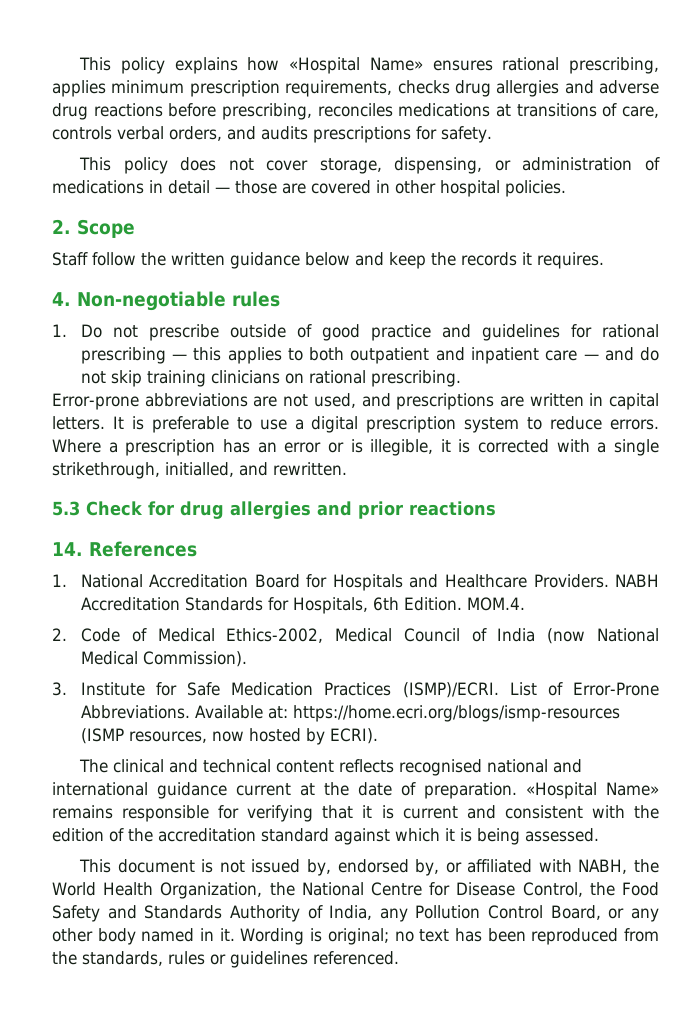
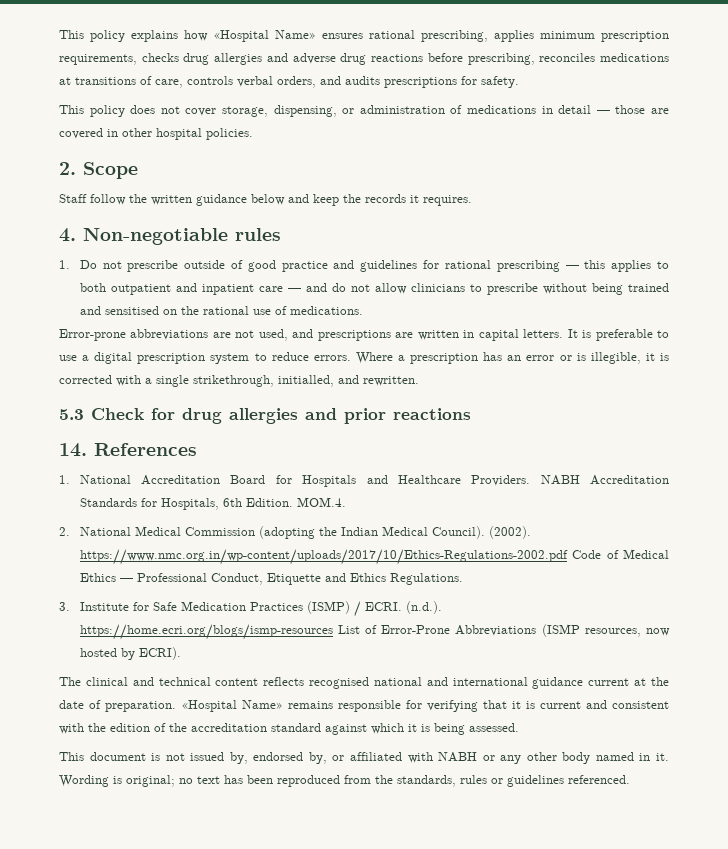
[110,370,461,387] skip training clinicians on rational prescribing. -> [374,283,670,295] [79,306,363,315] allow clinicians to prescribe without being trained and sensitised on the rational use of medications.
[80,628,660,644] [80,651,247,667] Code of Medical Ethics-2002, Medical Council of India (now National Medical Commission). -> [79,526,531,539] [79,549,669,565] [79,573,463,585] National Medical Commission (adopting the Indian Medical Council). (2002). https://www.nmc.org.in/wp-content/uploads/2017/10/Ethics-Regulations-2002.pdf Code of Medical Ethics — Professional Conduct, Etiquette and Ethics Regulations.
[402,682,660,698] [80,705,620,722] (ISMP)/ECRI. List of Error-Prone Abbreviations. Available at: https://home.ecri.org/blogs/ismp-resources -> [306,601,442,617] [79,624,537,640] (ISMP) / ECRI. (n.d.). https://home.ecri.org/blogs/ismp-resources List of Error-Prone Abbreviations
[578,859,659,874] [52,882,660,899] [52,905,601,922] NABH, the World Health Organization, the National Centre for Disease Control, the Food Safety and Standards Authority of India, any Pollution Control Board, -> [438,752,478,762] NABH

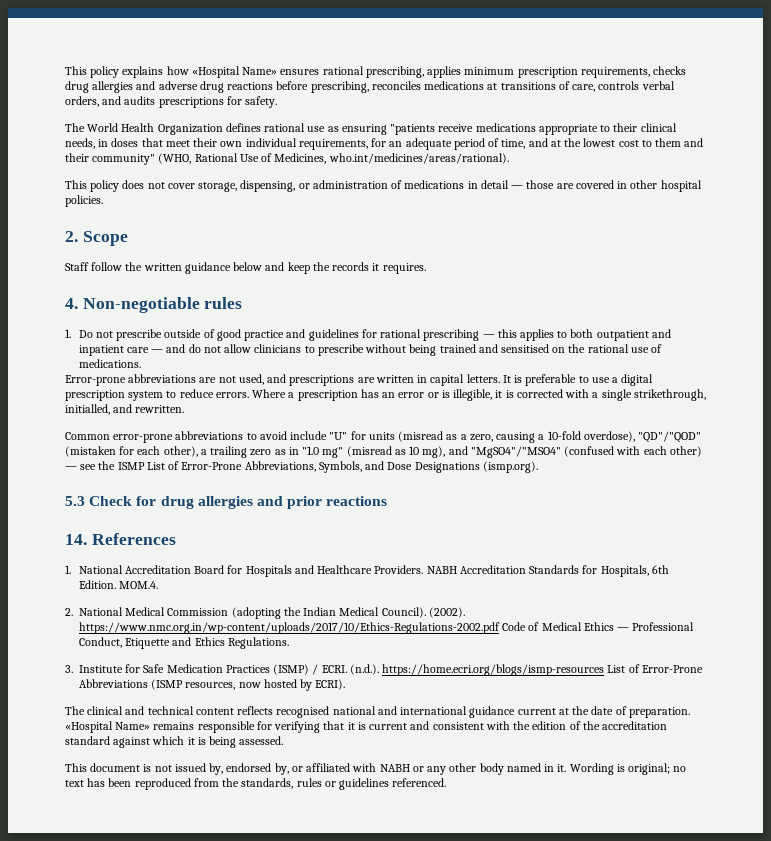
(519, 82) none -> [65,123,677,135] [65,138,704,150] [65,153,509,165] // The World Health Organization defines rational use as ensuring "patients receive medications appropriate to their clinical needs, in doses that meet their own individual requirements, for an adequate period of time, and at the lowest cost to them and their community" (WHO, Rational Use of Medicines, who.int/medicines/areas/rational).
(419, 381) none -> [65,431,702,443] [65,446,702,458] [65,461,538,473] // Common error-prone abbreviations to avoid include "U" for units (misread as a zero, causing a 10-fold overdose), "QD"/"QOD" (mistaken for each other), a trailing zero as in "1.0 mg" (misread as 10 mg), and "MgSO4"/"MSO4" (confused with each other) — see the ISMP List of Error-Prone Abbreviations, Symbols, and Dose Designations (ismp.org).

